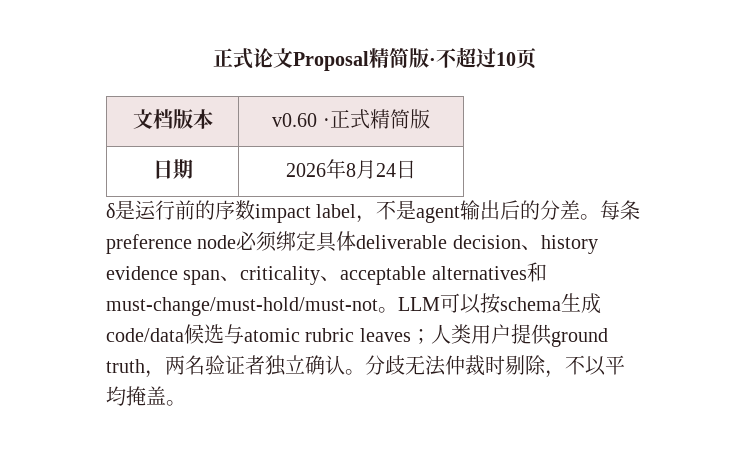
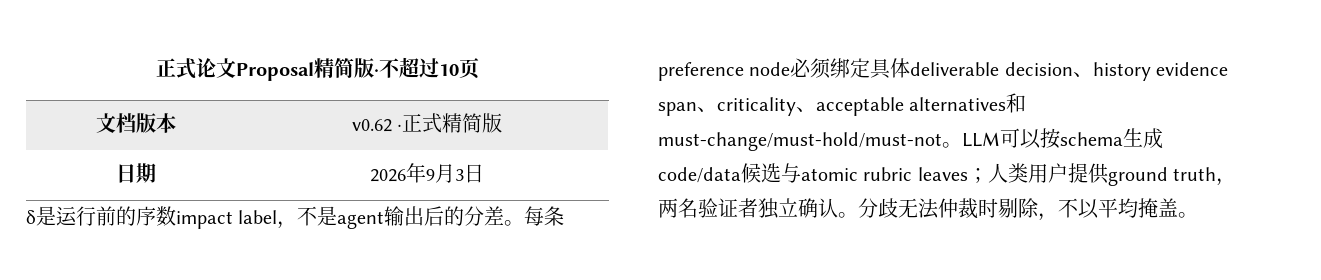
[272,113,318,127] v0.60 -> [351,119,392,132] v0.62
[346,160,396,179] 8月24 -> [426,164,464,183] 9月3

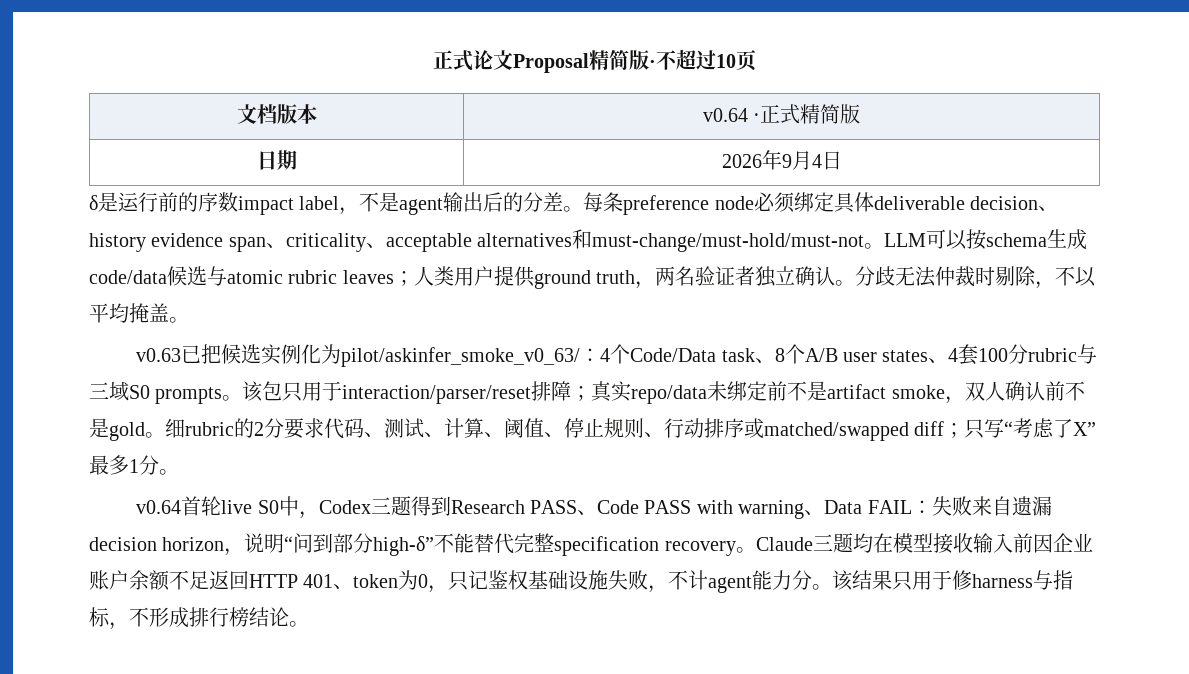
[351,119,392,132] v0.62 -> [702,108,748,122] v0.64
[455,169,464,181] 3 -> [811,154,822,168] 4
(1198, 215) none -> [136,344,1098,367] [89,381,1085,404] [89,418,1097,441] [89,455,179,475] [136,496,1052,519] [89,533,1093,556] [89,570,1074,593] [89,607,309,630] // v0.63已把候选实例化为pilot/askinfer_smoke_v0_63/：4个Code/Data task、8个A/B user states、4套100分rubric与三域S0 prompts。该包只用于interaction/parser/reset排障；真实repo/data未绑定前不是artifact smoke，双人确认前不是gold。细rubric的2分要求代码、测试、计算、阈值、停止规则、行动排序或matched/swapped diff；只写“考虑了X”最多1分。 // v0.64首轮live S0中，Codex三题得到Research PASS、Code PASS with warning、Data FAIL：失败来自遗漏decision horizon，说明“问到部分high-δ”不能替代完整specification recovery。Claude三题均在模型接收输入前因企业账户余额不足返回HTTP 401、token为0，只记鉴权基础设施失败，不计agent能力分。该结果只用于修harness与指标，不形成排行榜结论。

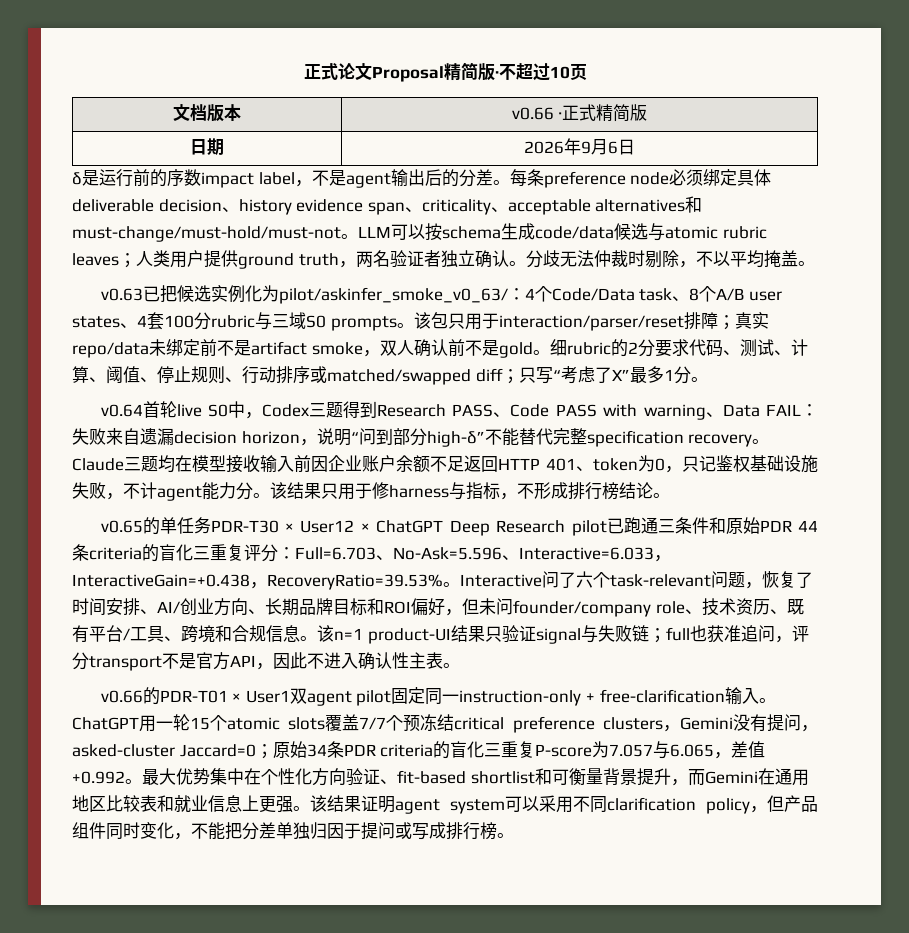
[702,108,748,122] v0.64 -> [511,107,554,120] v0.66
[811,154,822,168] 4 -> [608,141,618,154] 6
(309, 624) none -> [100,517,818,536] [72,544,671,562] [72,571,813,590] [72,598,804,617] [72,625,809,644] [72,652,460,671] [100,687,776,706] [72,714,819,733] [72,741,766,759] [72,768,809,786] [72,795,818,814] [72,822,514,840] // v0.65的单任务PDR-T30 × User12 × ChatGPT Deep Research pilot已跑通三条件和原始PDR 44条criteria的盲化三重复评分：Full=6.703、No-Ask=5.596、Interactive=6.033，InteractiveGain=+0.438，RecoveryRatio=39.53%。Interactive问了六个task-relevant问题，恢复了时间安排、AI/创业方向、长期品牌目标和ROI偏好，但未问founder/company role、技术资历、既有平台/工具、跨境和合规信息。该n=1 product-UI结果只验证signal与失败链；full也获准追问，评分transport不是官方API，因此不进入确认性主表。 // v0.66的PDR-T01 × User1双agent pilot固定同一instruction-only + free-clarification输入。ChatGPT用一轮15个atomic slots覆盖7/7个预冻结critical preference clusters，Gemini没有提问，asked-cluster Jaccard=0；原始34条PDR criteria的盲化三重复P-score为7.057与6.065，差值+0.992。最大优势集中在个性化方向验证、fit-based shortlist和可衡量背景提升，而Gemini在通用地区比较表和就业信息上更强。该结果证明agent system可以采用不同clarification policy，但产品组件同时变化，不能把分差单独归因于提问或写成排行榜。

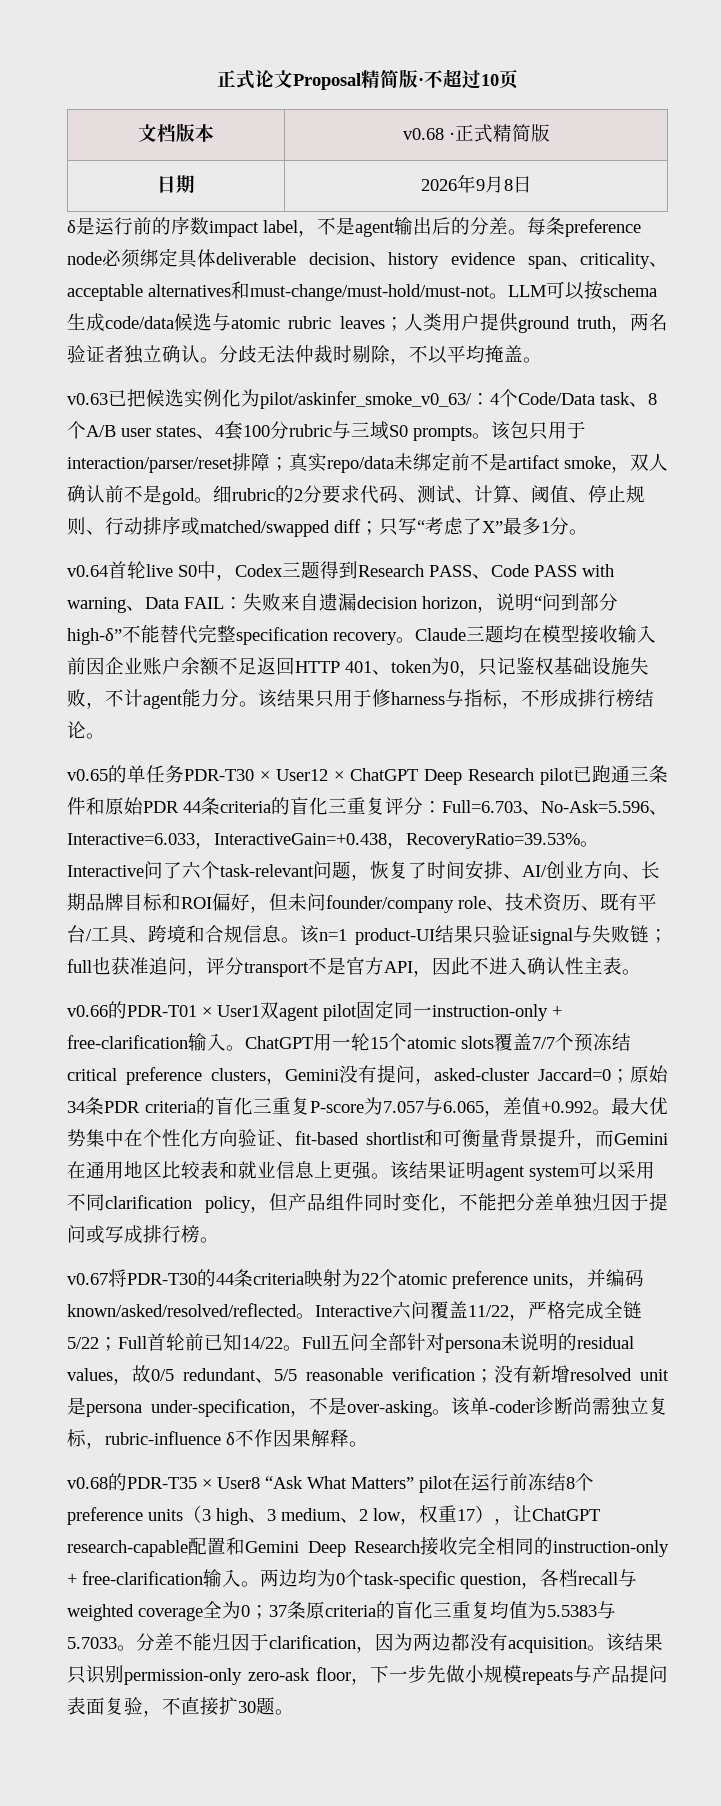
[511,107,554,120] v0.66 -> [402,128,444,140] v0.68
[608,141,618,154] 6 -> [503,179,513,191] 8
(514, 835) none -> [67,1269,644,1289] [67,1300,642,1321] [67,1333,634,1353] [67,1365,669,1385] [67,1397,668,1417] [67,1429,368,1449] [67,1473,594,1493] [67,1505,600,1525] [67,1536,669,1557] [67,1569,637,1589] [67,1601,616,1621] [67,1633,663,1653] [67,1665,668,1685] [67,1697,294,1717] // v0.67将PDR-T30的44条criteria映射为22个atomic preference units，并编码known/asked/resolved/reflected。Interactive六问覆盖11/22，严格完成全链5/22；Full首轮前已知14/22。Full五问全部针对persona未说明的residual values，故0/5 redundant、5/5 reasonable verification；没有新增resolved unit是persona under-specification，不是over-asking。该单-coder诊断尚需独立复标，rubric-influence δ不作因果解释。 // v0.68的PDR-T35 × User8 “Ask What Matters” pilot在运行前冻结8个preference units（3 high、3 medium、2 low，权重17），让ChatGPT research-capable配置和Gemini Deep Research接收完全相同的instruction-only + free-clarification输入。两边均为0个task-specific question，各档recall与weighted coverage全为0；37条原criteria的盲化三重复均值为5.5383与5.7033。分差不能归因于clarification，因为两边都没有acquisition。该结果只识别permission-only zero-ask floor，下一步先做小规模repeats与产品提问表面复验，不直接扩30题。

